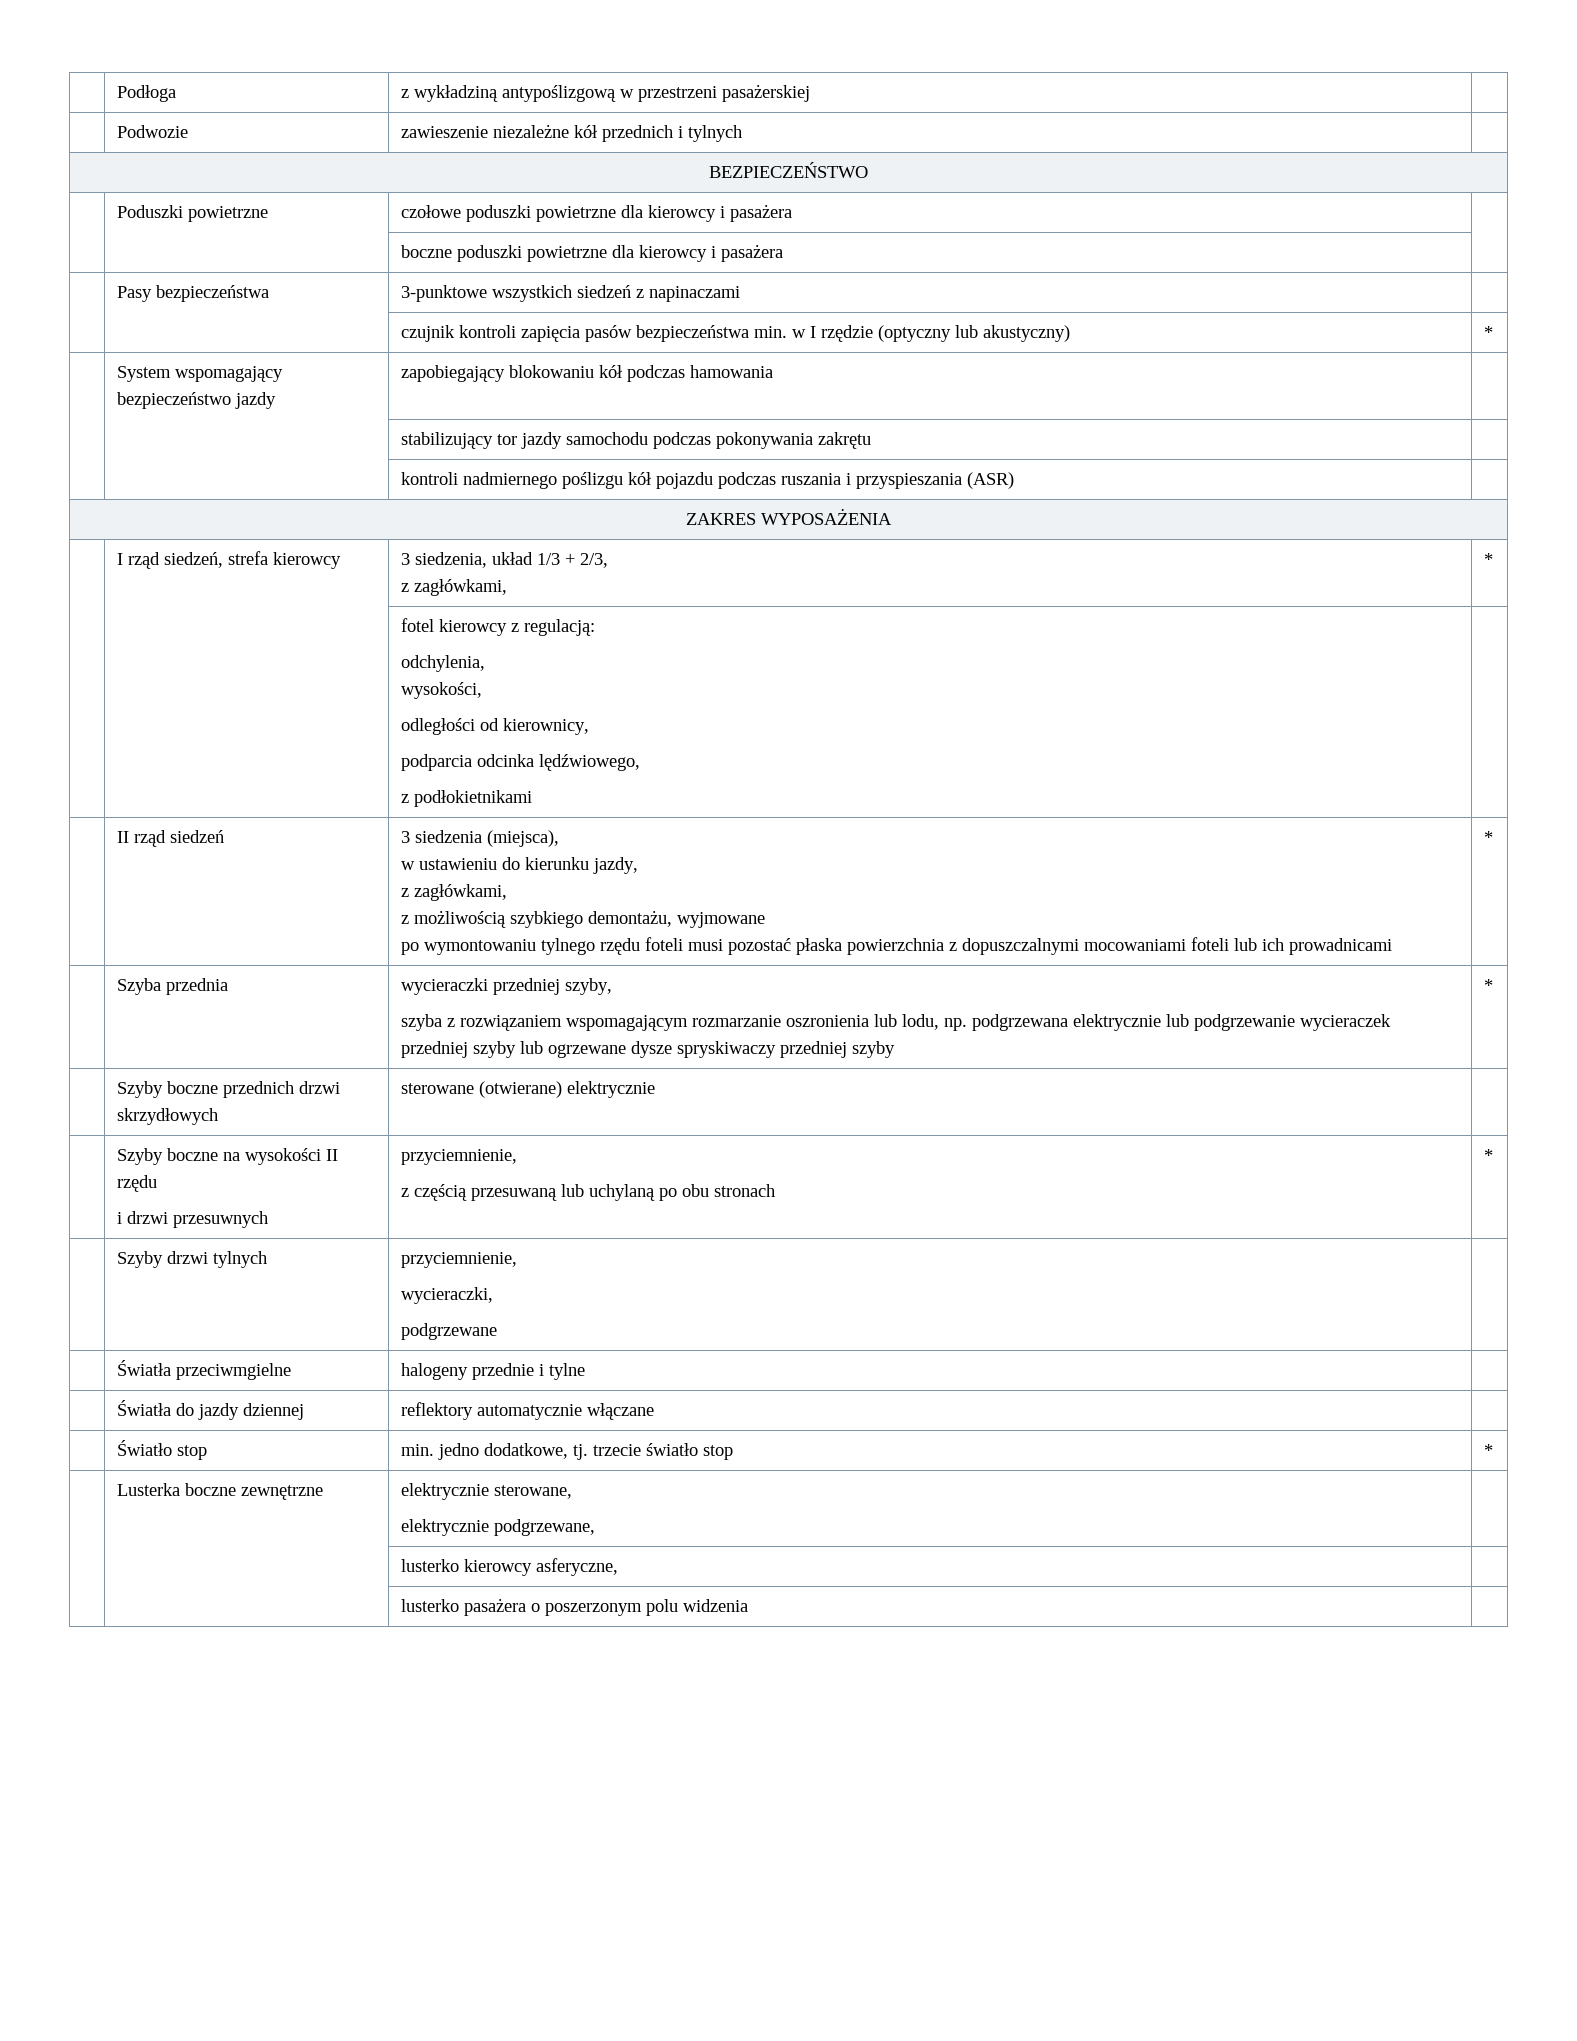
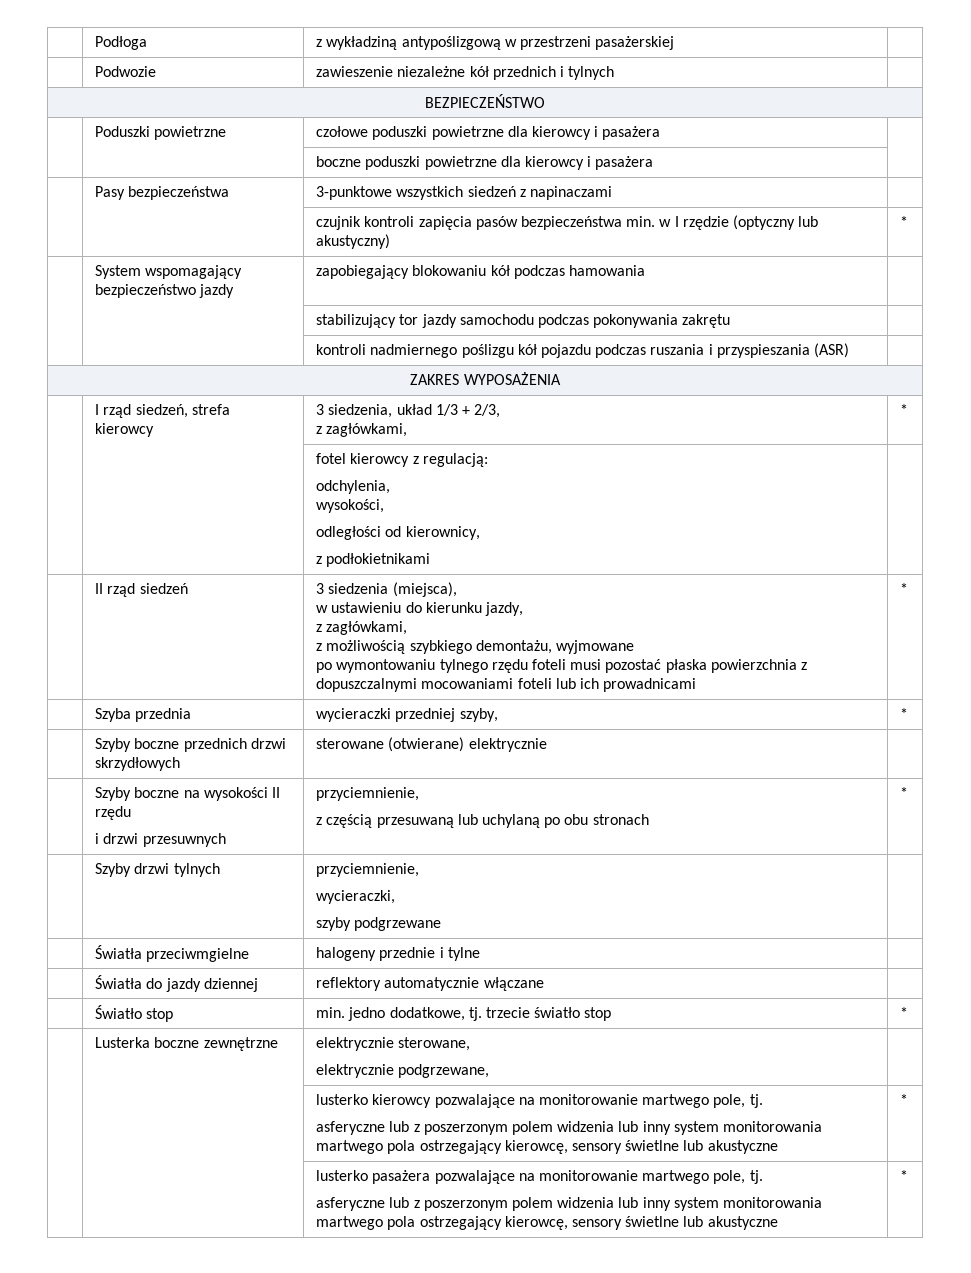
[400,754,640,771] // podparcia odcinka lędźwiowego, -> (480, 533) none
[400,1014,1391,1031] [400,1041,895,1058] // szyba z rozwiązaniem wspomagającym rozmarzanie oszronienia lub lodu, np. podgrzewana elektrycznie lub podgrzewanie wycieraczek przedniej szyby lub ogrzewane dysze spryskiwaczy przedniej szyby -> (498, 715) none
(493, 1295) none -> [316,917,352,931] szyby
[535,1558,618,1576] [400,1598,748,1616] asferyczne, | // | | lusterko pasażera o poszerzonym polu widzenia | -> [434,1094,763,1108] [316,1121,822,1135] [316,1140,778,1154] [900,1094,909,1105] [316,1170,763,1184] [316,1197,822,1211] [316,1216,778,1230] [900,1170,909,1181] pozwalające na monitorowanie martwego pole, tj. // asferyczne lub z poszerzonym polem widzenia lub inny system monitorowania martwego pola ostrzegający kierowcę, sensory świetlne lub akustyczne | * // | | lusterko pasażera pozwalające na monitorowanie martwego pole, tj. // asferyczne lub z poszerzonym polem widzenia lub inny system monitorowania martwego pola ostrzegający kierowcę, sensory świetlne lub akustyczne | *

